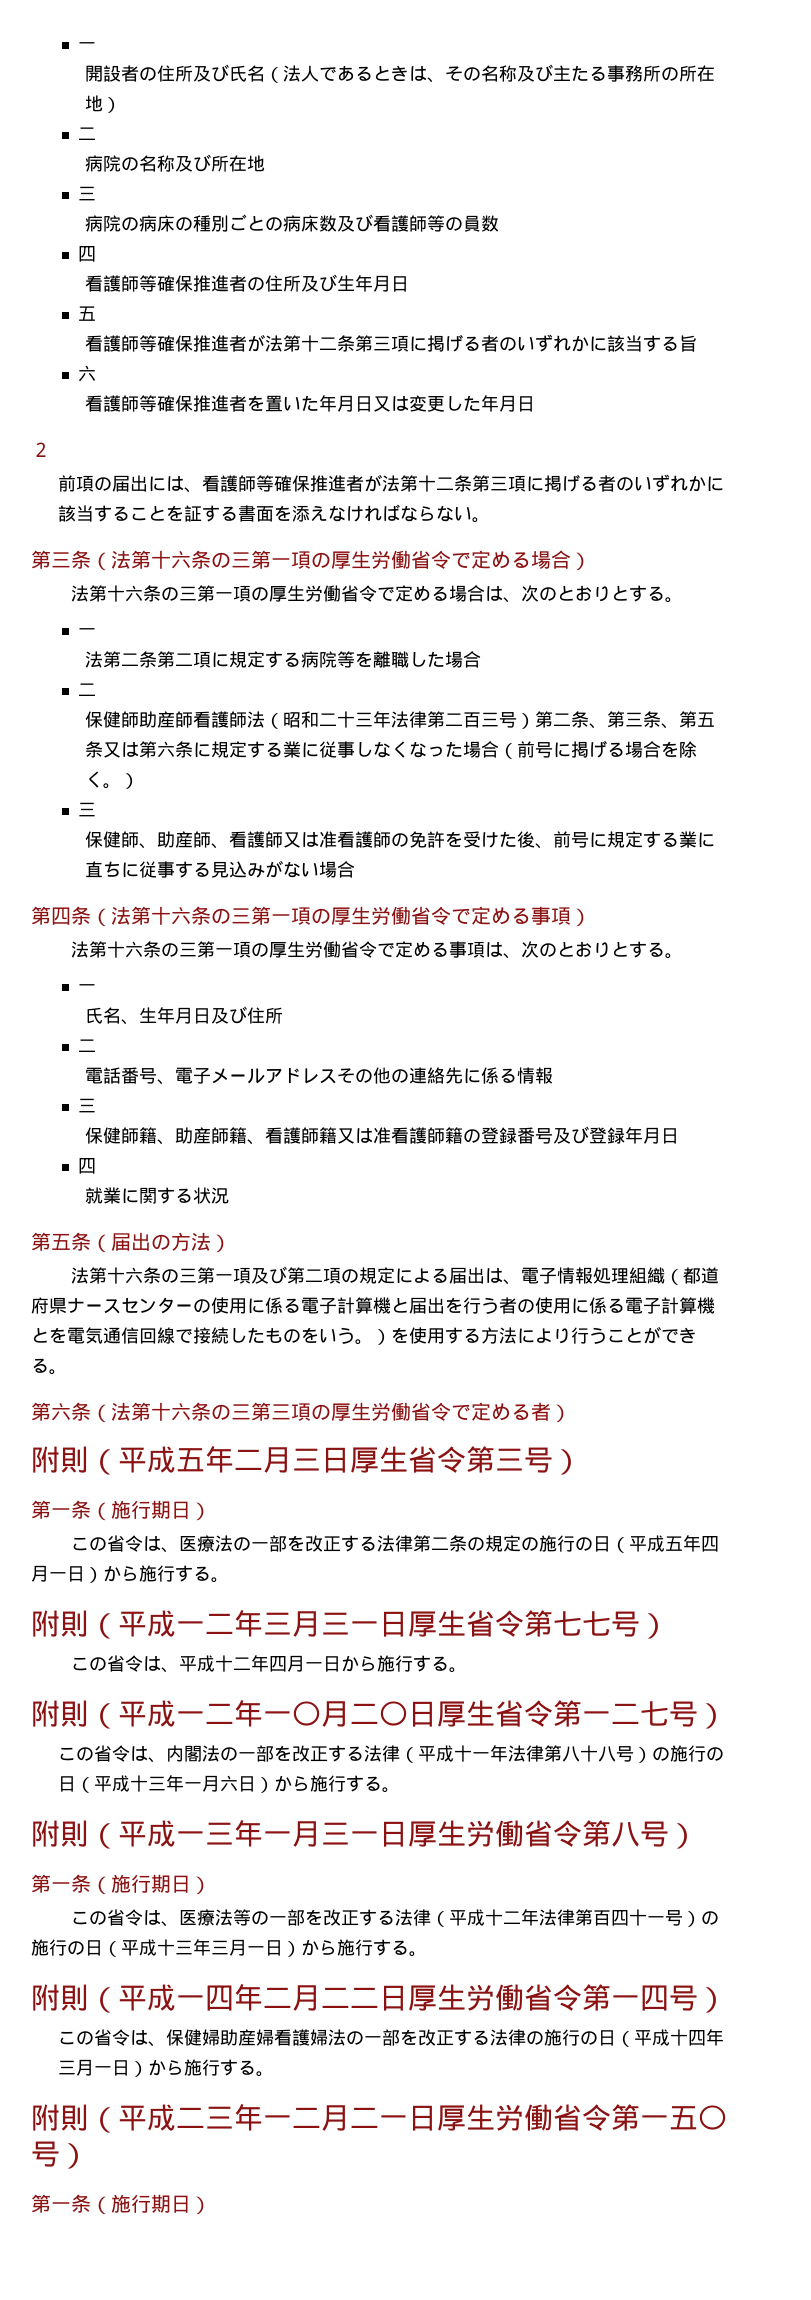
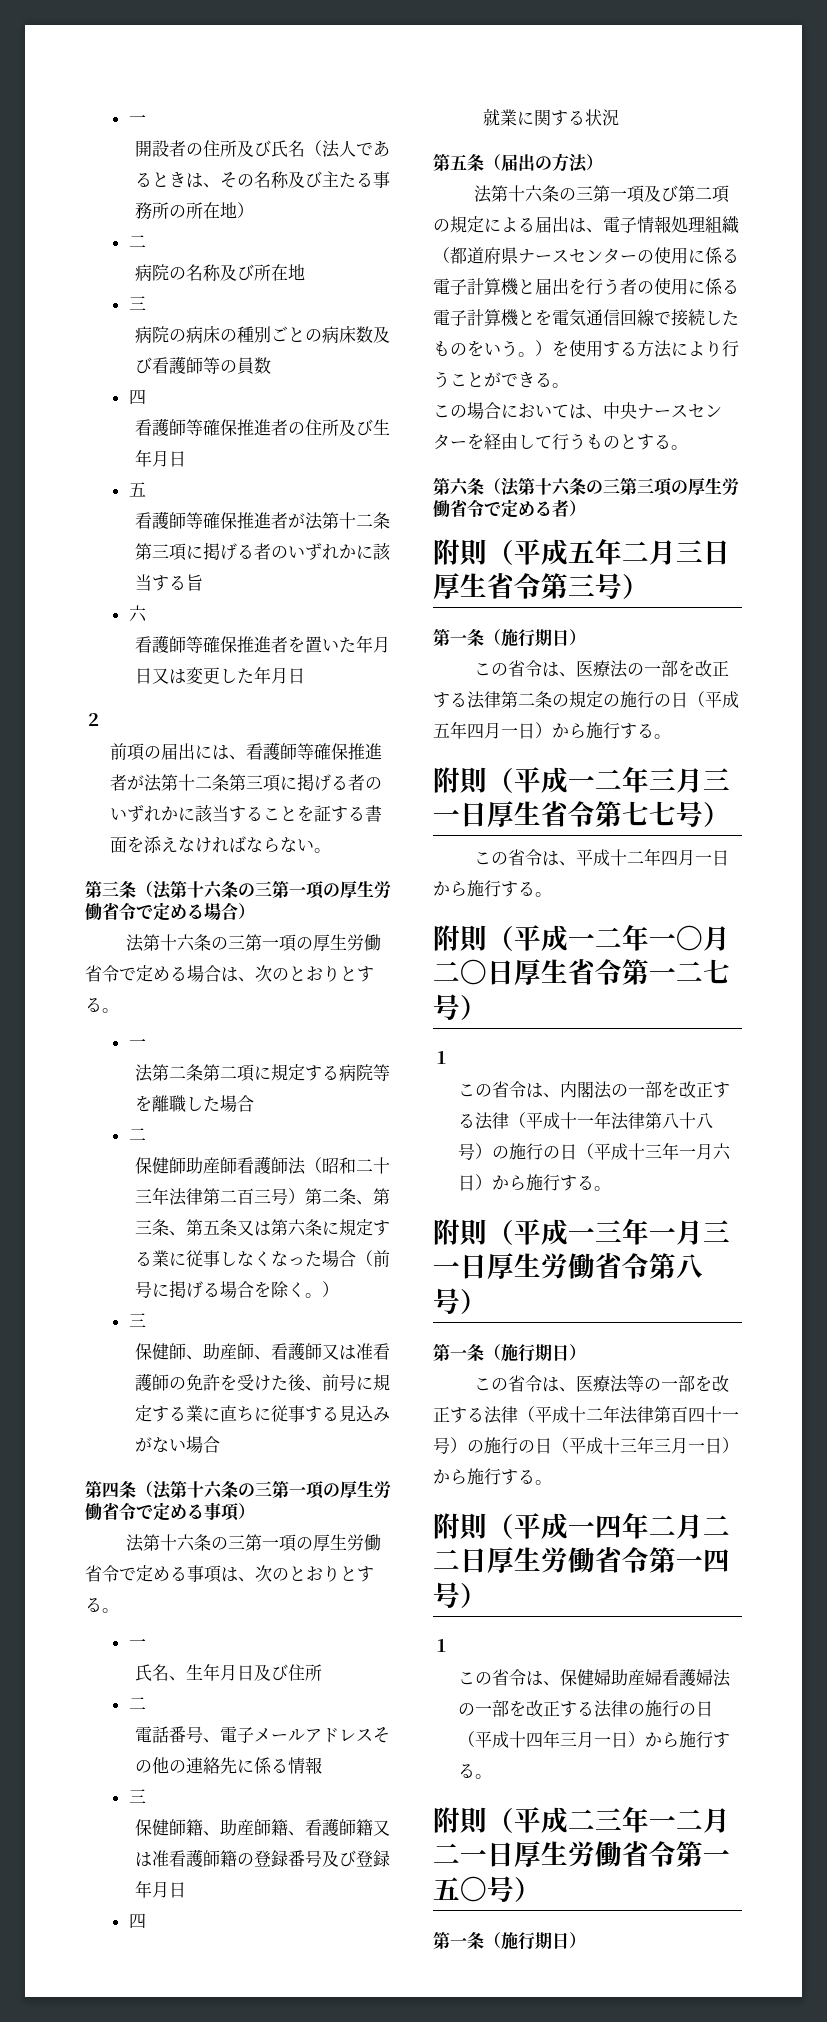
(67, 1372) none -> [433,402,722,419] [433,433,688,450] // この場合においては、中央ナースセンターを経由して行うものとする。
(727, 1716) none -> [433,1051,450,1064] // １
(727, 2000) none -> [433,1639,450,1652] // １

